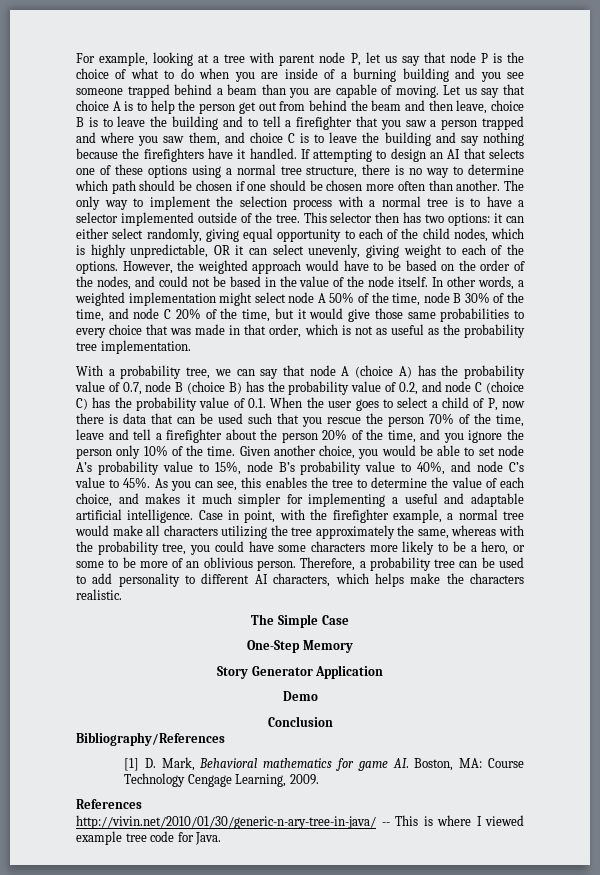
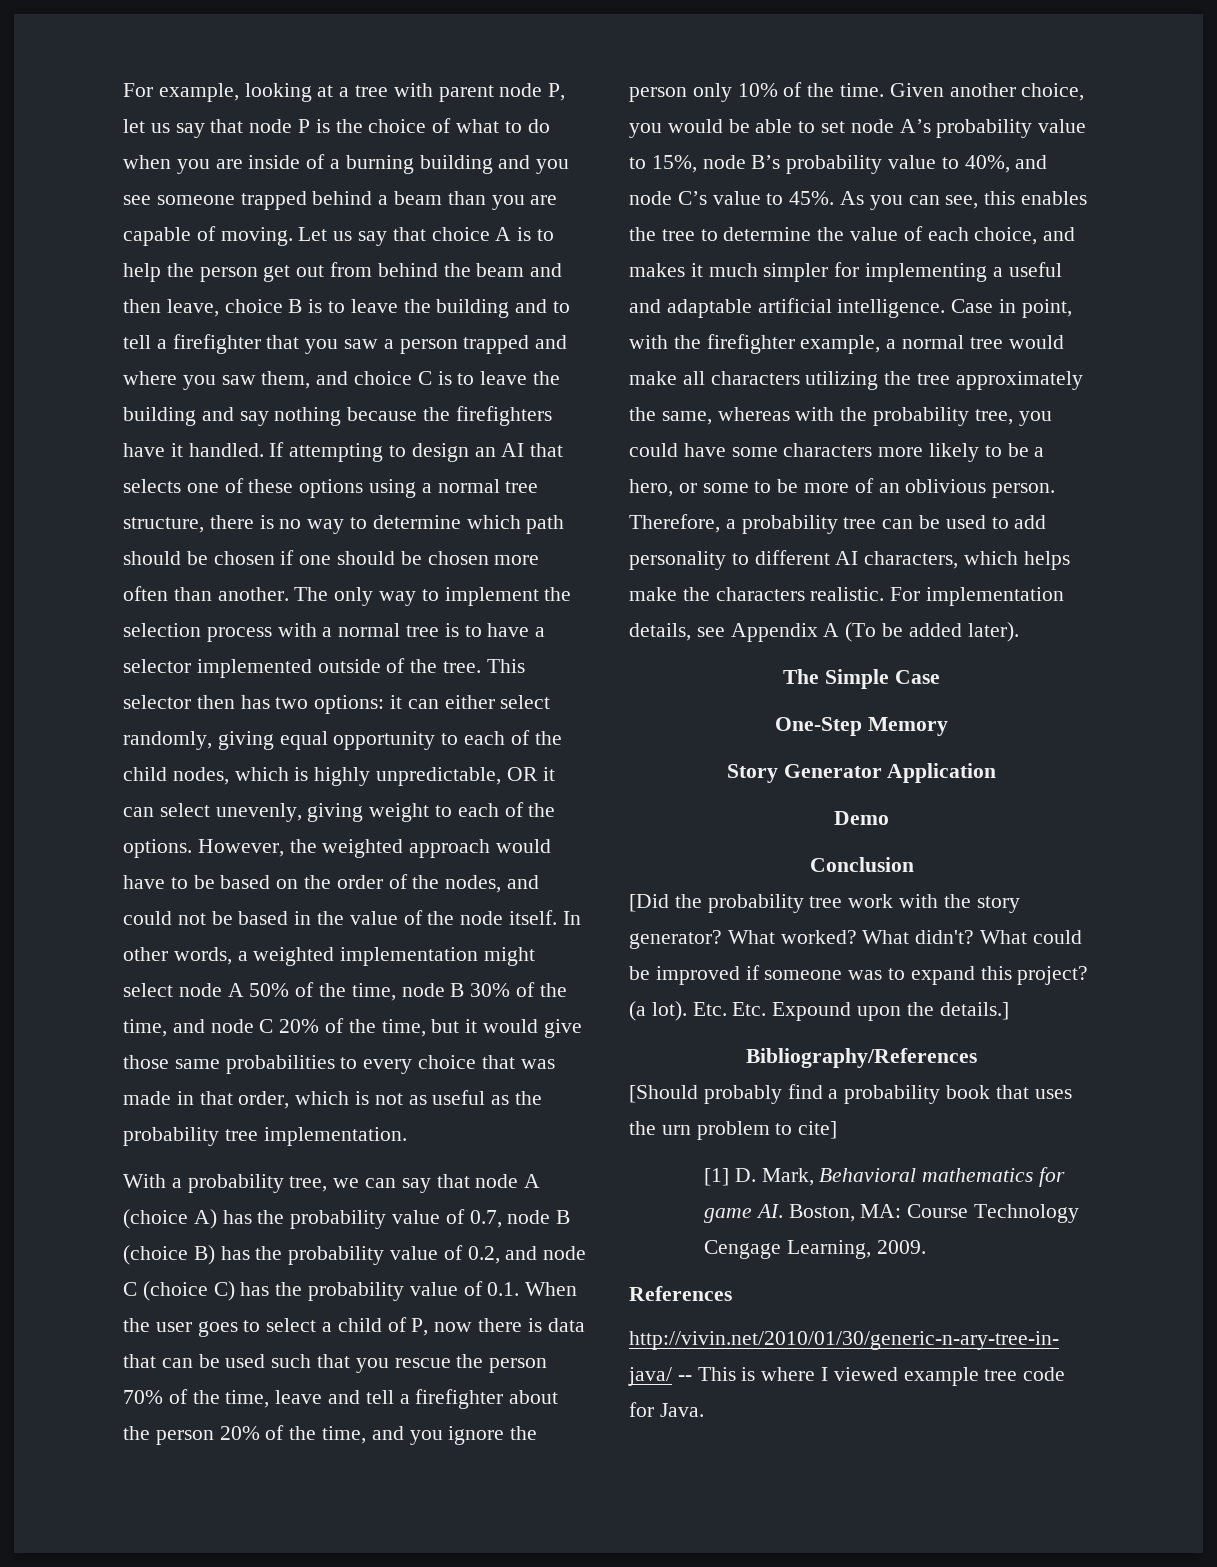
(122, 594) none -> [890,587,1065,606] [629,622,1019,642] For implementation details, see Appendix A (To be added later).
[76,732,225,746] Bibliography/References -> [629,894,1020,913] [629,930,1082,949] [629,965,1089,985] [629,1001,1009,1021] [746,1048,977,1068] [629,1084,1072,1104] [629,1121,838,1140] [Did the probability tree work with the story generator? What worked? What didn't? What could be improved if someone was to expand this project? (a lot). Etc. Etc. Expound upon the details.] // Bibliography/References // [Should probably find a probability book that uses the urn problem to cite]

